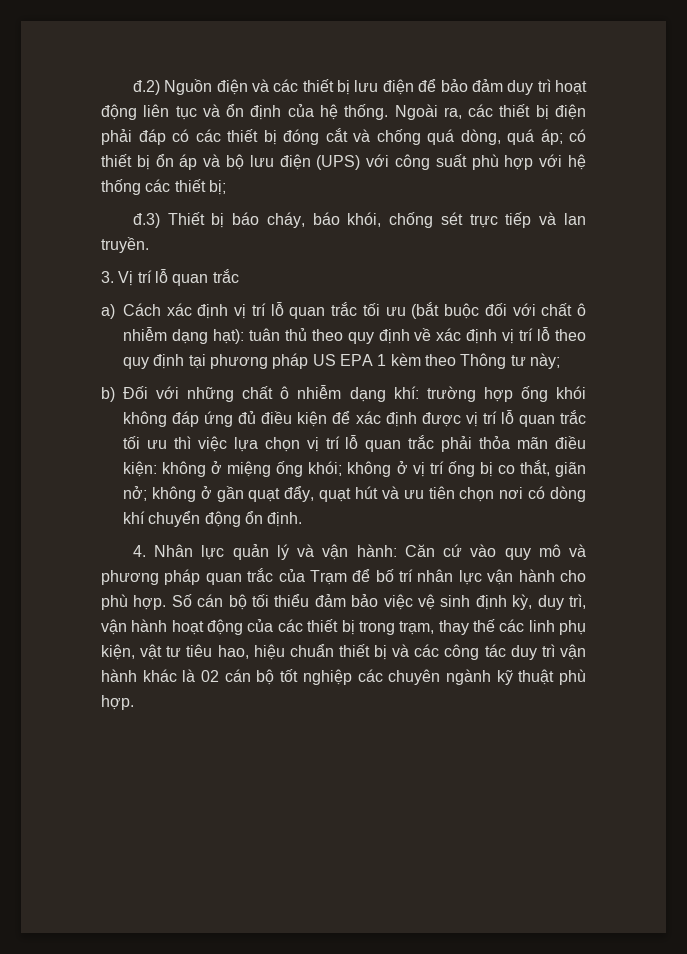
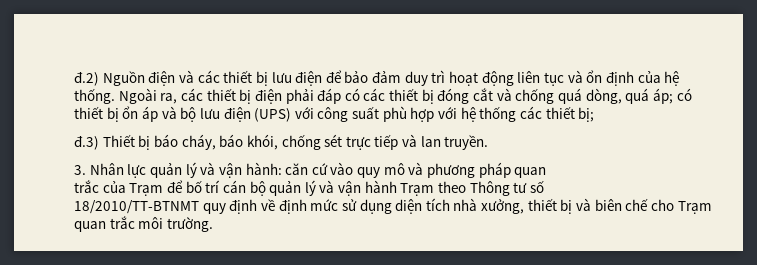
[118,269,239,286] [101,302,586,319] [123,327,587,344] [123,353,560,369] [101,385,587,402] [123,410,586,427] [123,435,586,452] [123,460,586,477] [123,486,586,502] [123,511,303,527] [132,545,146,557] Vị trí lỗ quan trắc // a) Cách xác định vị trí lỗ quan trắc tối ưu (bắt buộc đối với chất ô nhiễm dạng hạt): tuân thủ theo quy định về xác định vị trí lỗ theo quy định tại phương pháp US EPA 1 kèm theo Thông tư này; // b) Đối với những chất ô nhiễm dạng khí: trường hợp ống khói không đáp ứng đủ điều kiện để xác định được vị trí lỗ quan trắc tối ưu thì việc lựa chọn vị trí lỗ quan trắc phải thỏa mãn điều kiện: không ở miệng ống khói; không ở vị trí ống bị co thắt, giãn nở; không ở gần quạt đẩy, quạt hút và ưu tiên chọn nơi có dòng khí chuyển động ổn định. // 4. -> (86, 170) none
[404,544,435,557] Căn -> [285,163,309,175] căn
(242, 579) none -> (547, 172) //
[417,569,586,585] [101,594,586,610] [101,619,586,635] [101,644,586,660] [101,669,586,685] [101,695,134,710] nhân lực vận hành cho phù hợp. Số cán bộ tối thiểu đảm bảo việc vệ sinh định kỳ, duy trì, vận hành hoạt động của các thiết bị trong trạm, thay thế các linh phụ kiện, vật tư tiêu hao, hiệu chuẩn thiết bị và các công tác duy trì vận hành khác là 02 cán bộ tốt nghiệp các chuyên ngành kỹ thuật phù hợp. -> [222,180,544,196] [74,198,712,214] [74,216,213,232] cán bộ quản lý và vận hành Trạm theo Thông tư số // 18/2010/TT-BTNMT quy định về định mức sử dụng diện tích nhà xưởng, thiết bị và biên chế cho Trạm quan trắc môi trường.

